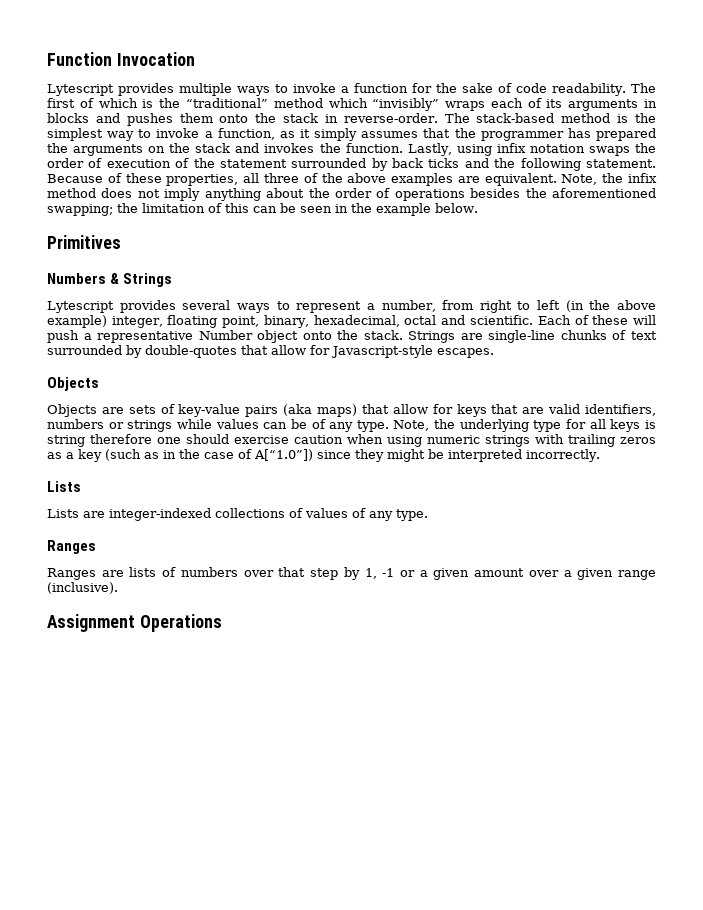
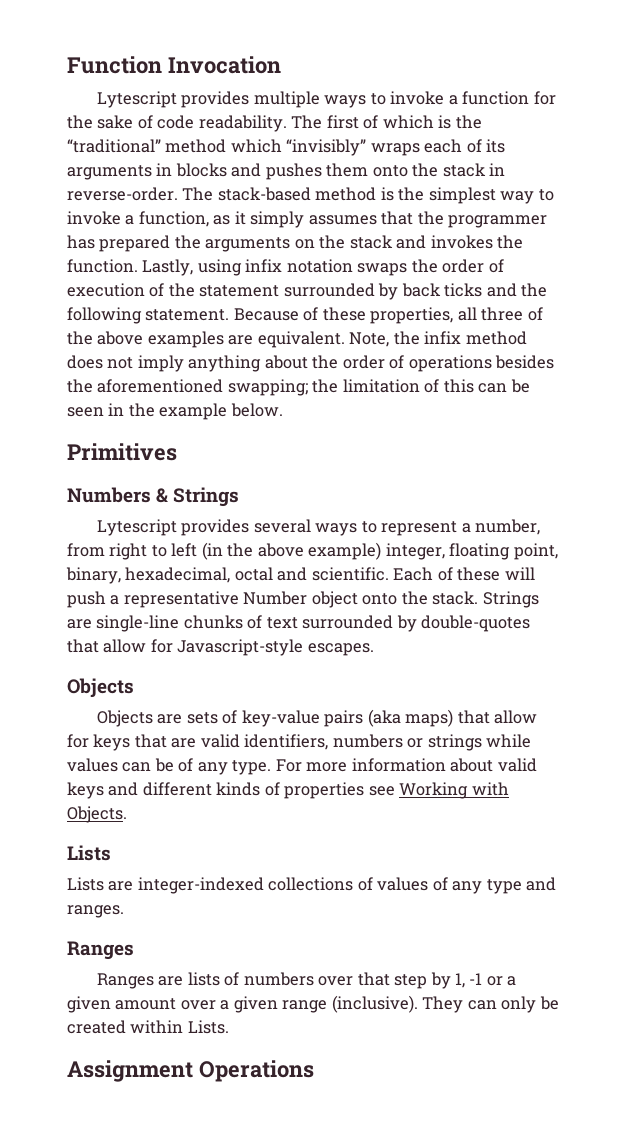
[393,419,656,432] [47,434,656,447] [47,449,600,462] Note, the underlying type for all keys is string therefore one should exercise caution when using numeric strings with trailing zeros as a key (such as in the case of A[“1.0”]) since they might be interpreted incorrectly. -> [275,758,537,772] [67,782,509,799] [67,806,127,823] For more information about valid keys and different kinds of properties see Working with Objects.
[396,509,428,521] type. -> [486,877,557,894] [67,905,124,918] type and ranges.
(118, 588) none -> [422,996,559,1013] [67,1020,229,1034] They can only be created within Lists.

